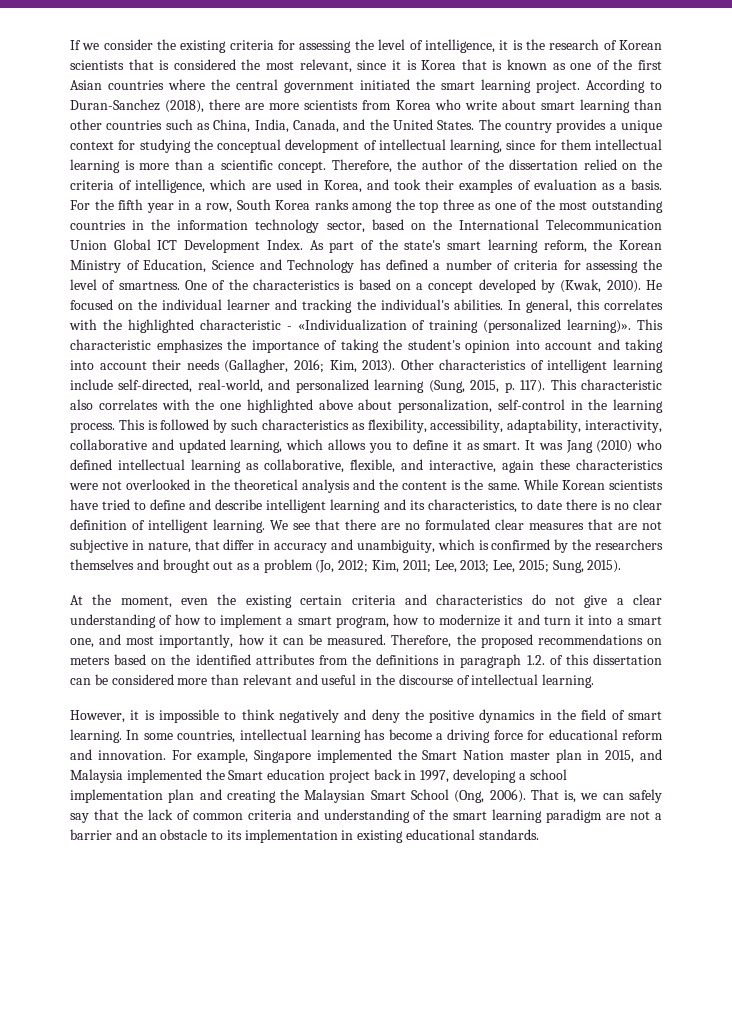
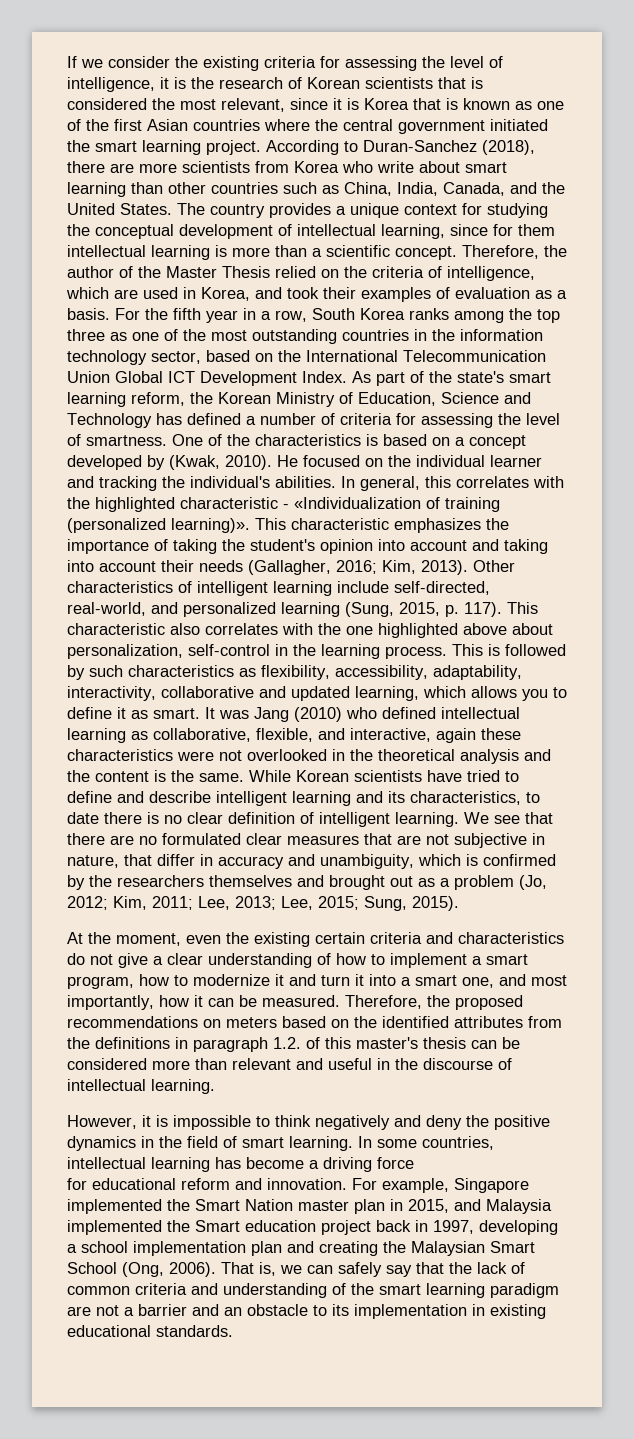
[509,159,579,170] dissertation -> [166,266,270,278] Master Thesis
[592,654,662,665] dissertation -> [356,1037,466,1049] master's thesis
(523, 735) none -> (414, 1163) //

